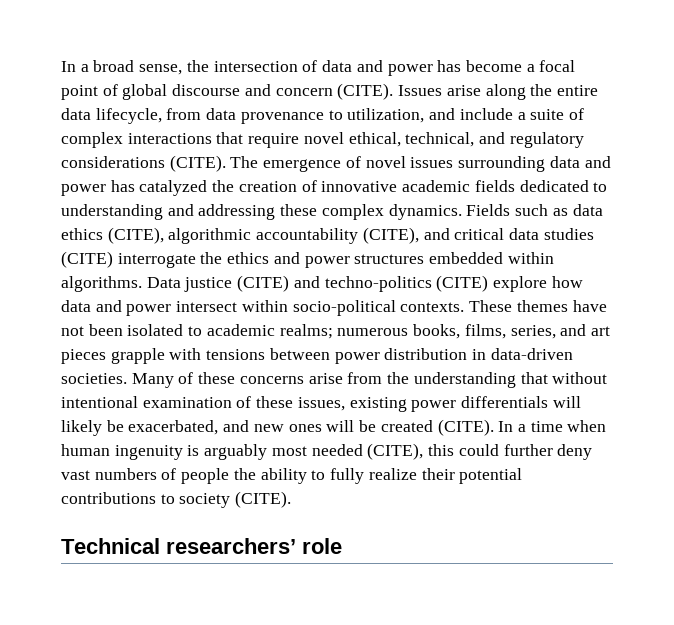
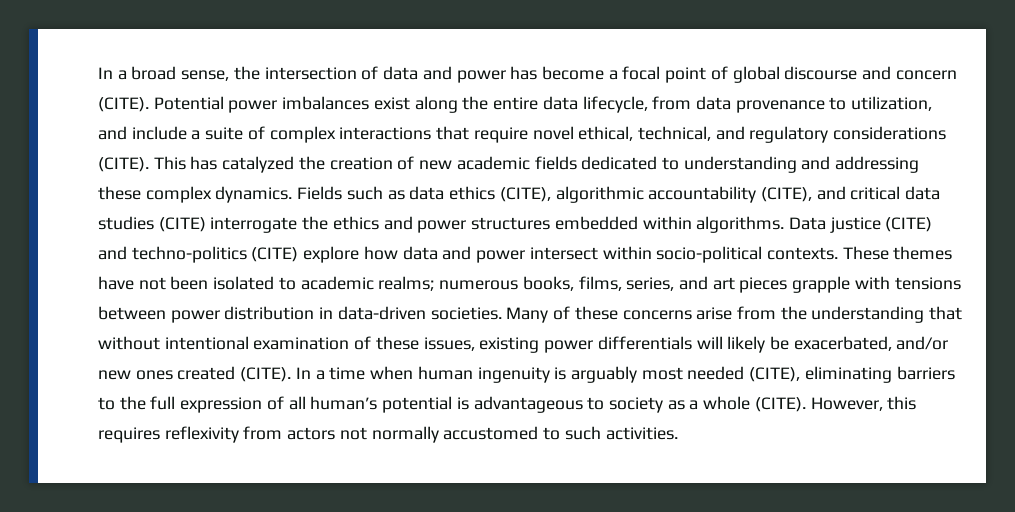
[398,85,481,96] Issues arise -> [153,96,410,113] Potential power imbalances exist
[230,156,611,172] [61,184,106,196] The emergence of novel issues surrounding data and power -> [153,156,186,170] This
[321,181,398,192] innovative -> [419,160,453,170] new
[223,420,250,432] and -> [896,336,949,350] and/or
[326,420,377,432] will be -> (173, 375) none
[428,444,593,460] [61,468,523,484] [61,491,292,508] [61,538,342,554] this could further deny vast numbers of people the ability to fully realize their potential contributions to society (CITE). // Technical researchers’ role -> [804,366,955,383] [98,396,917,413] [98,426,678,443] eliminating barriers to the full expression of all human’s potential is advantageous to society as a whole (CITE). However, this requires reflexivity from actors not normally accustomed to such activities.

